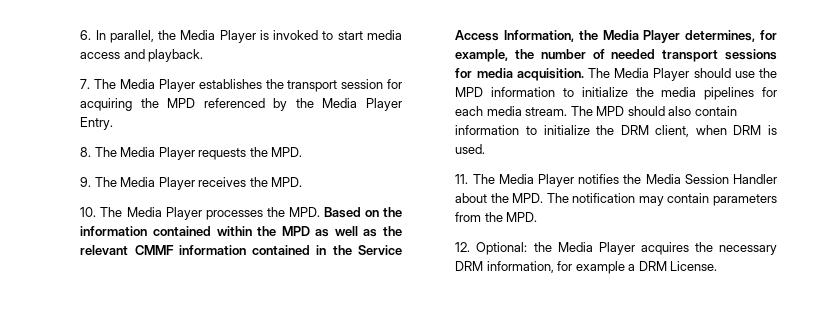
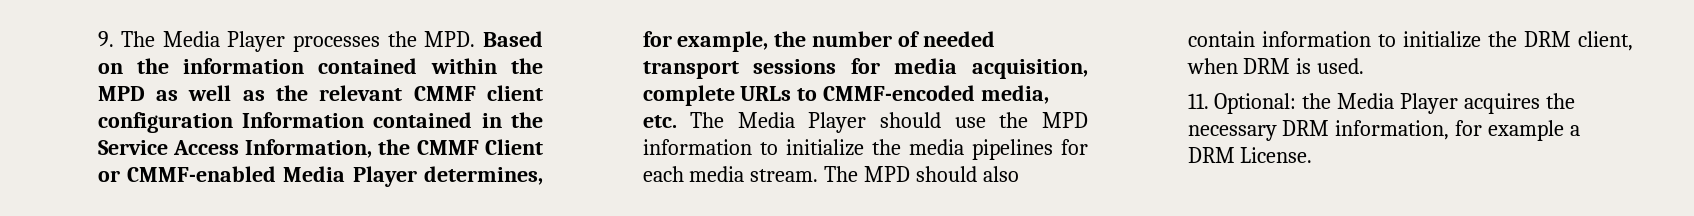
[80,30,403,43] [80,49,204,62] [80,79,402,92] [80,98,403,111] [80,117,114,130] [80,147,303,160] [80,177,303,190] [80,207,97,217] 6. In parallel, the Media Player is invoked to start media access and playback. // 7. The Media Player establishes the transport session for acquiring the MPD referenced by the Media Player Entry. // 8. The Media Player requests the MPD. // 9. The Media Player receives the MPD. // 10. -> [97,31,114,47] 9.
[178,245,246,255] information -> [487,85,543,101] [97,112,364,133] client configuration Information
(598, 35) none -> [416,139,543,155] [97,166,276,182] CMMF Client or CMMF-enabled
[516,68,584,81] acquisition. -> [972,59,1088,79] [642,85,1050,106] [642,115,677,128] acquisition, complete URLs to CMMF-encoded media, etc.
[472,174,777,187] [455,193,777,206] [455,212,538,222] [455,242,471,252] The Media Player notifies the Media Session Handler about the MPD. The notification may contain parameters from the MPD. // 12. -> (1209, 101) none

